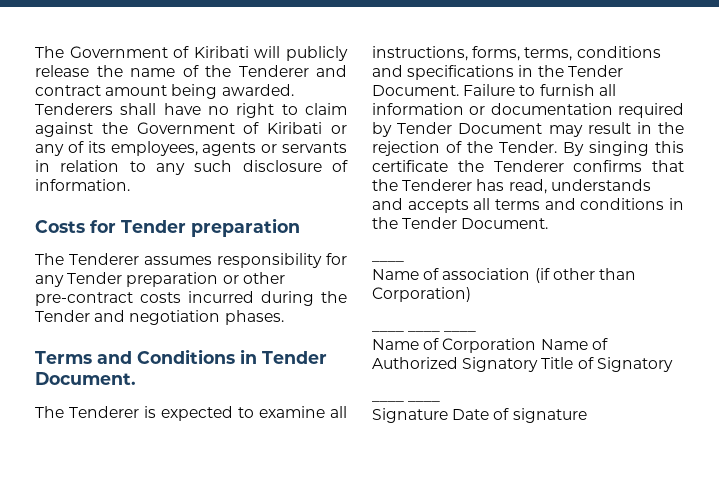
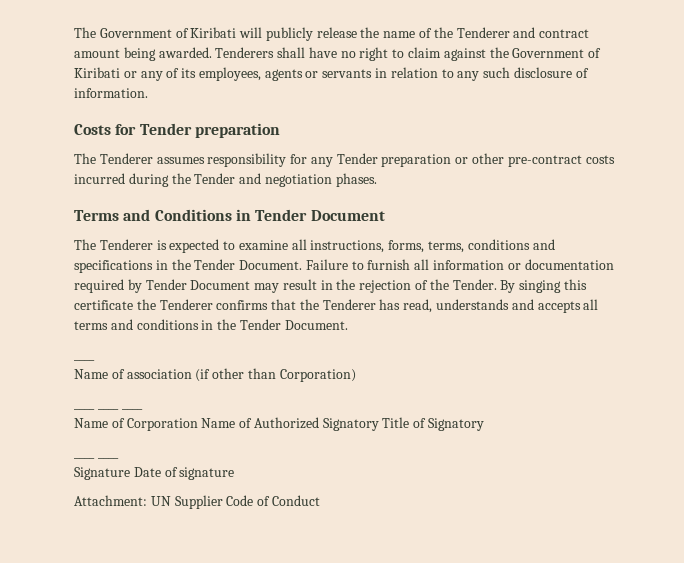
[35,372,136,385] Document. -> [310,210,385,221] Document
(587, 415) none -> [74,495,320,509] // Attachment: UN Supplier Code of Conduct

